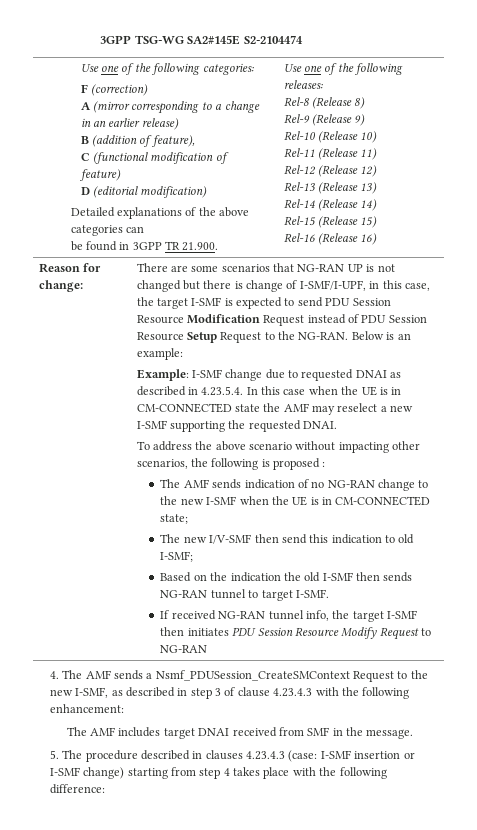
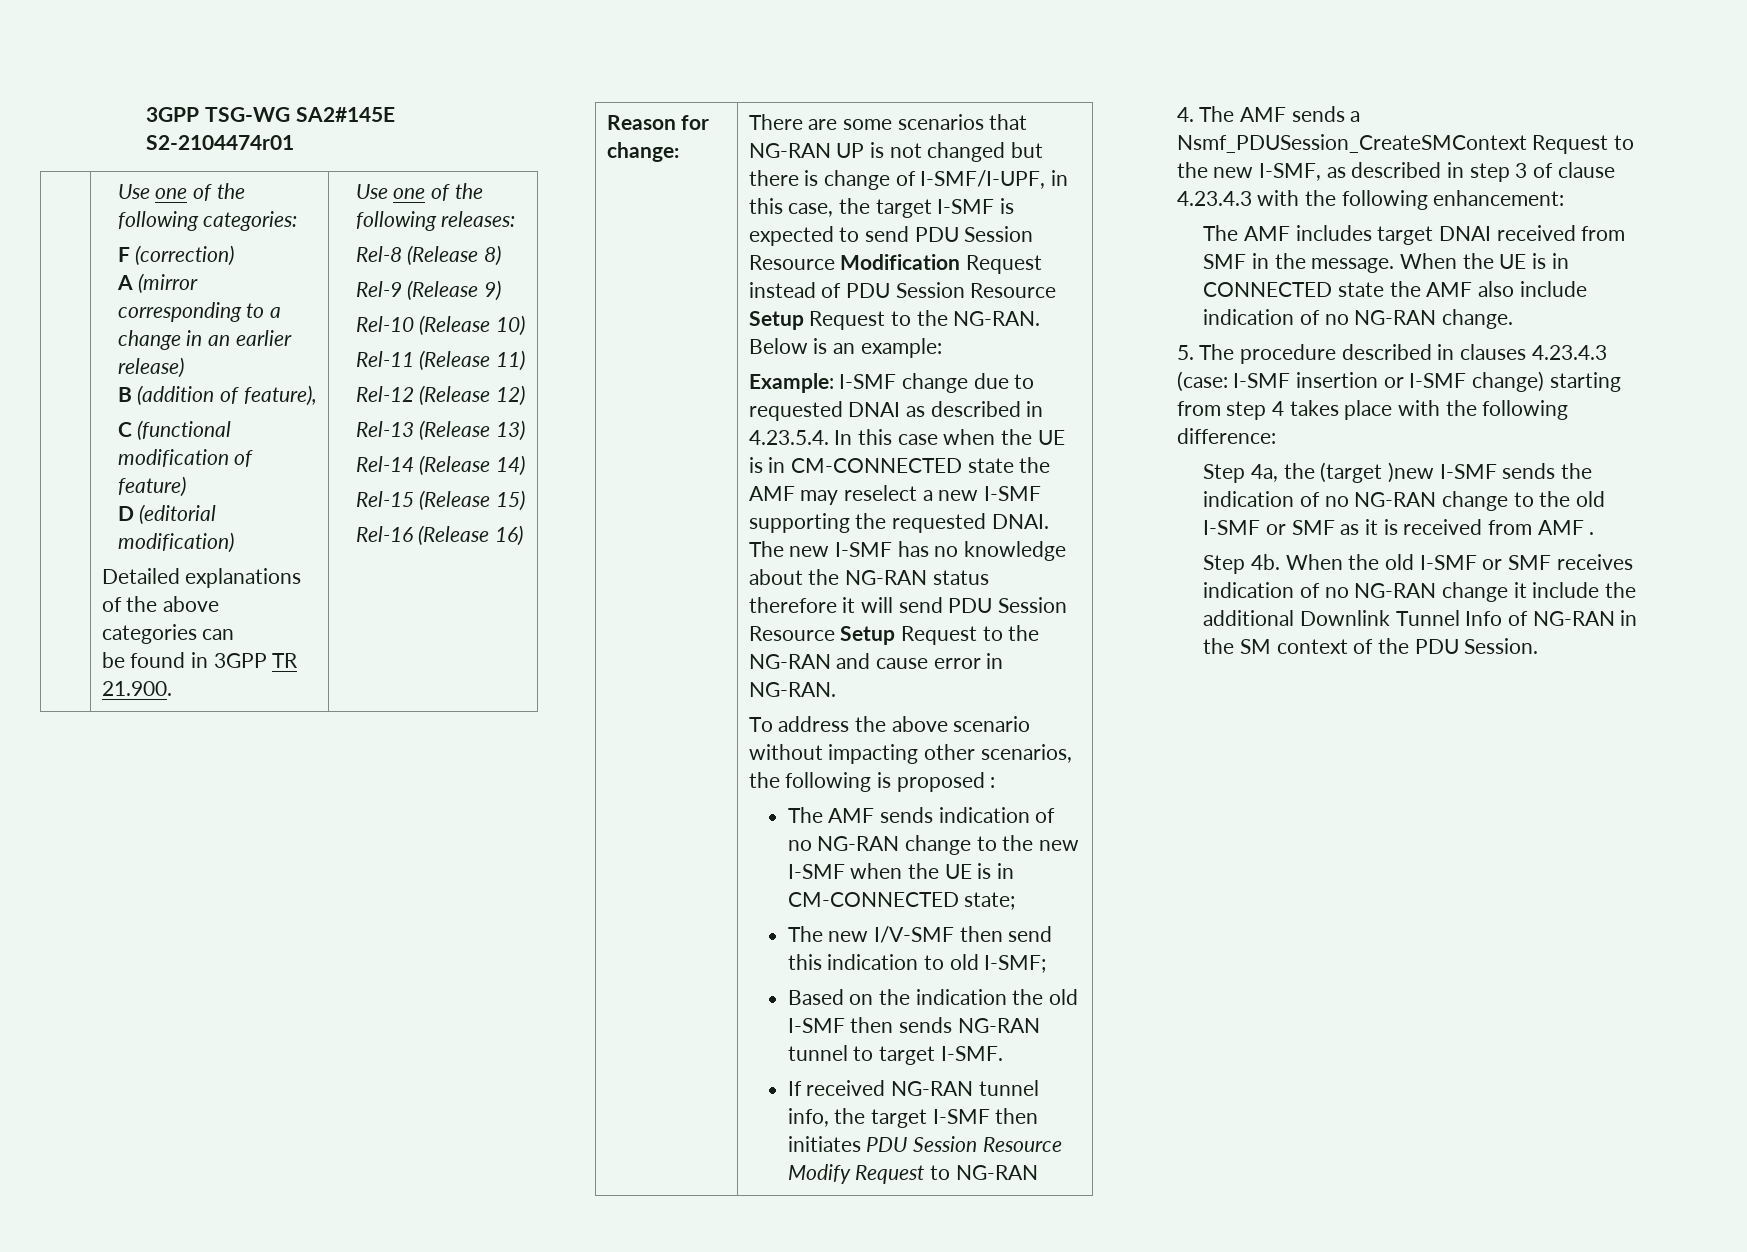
[243,35,303,44] S2-2104474 -> [146,135,295,150] S2-2104474r01
(338, 425) none -> [748,541,1066,561] [748,569,989,585] [748,597,1067,613] [748,625,1040,645] [748,653,1004,669] [748,682,836,697] The new I-SMF has no knowledge about the NG-RAN status therefore it will send PDU Session Resource Setup Request to the NG-RAN and cause error in NG-RAN.
(414, 734) none -> [1399,253,1569,269] [1203,281,1587,297] [1203,309,1513,329] When the UE is in CONNECTED state the AMF also include indication of no NG-RAN change.
(105, 789) none -> [1203,462,1592,483] [1203,491,1605,511] [1203,519,1595,535] [1203,554,1633,574] [1203,582,1636,602] [1203,610,1638,626] [1203,638,1539,654] // Step 4a, the (target )new I-SMF sends the indication of no NG-RAN change to the old I-SMF or SMF as it is received from AMF . // Step 4b. When the old I-SMF or SMF receives indication of no NG-RAN change it include the additional Downlink Tunnel Info of NG-RAN in the SM context of the PDU Session.

